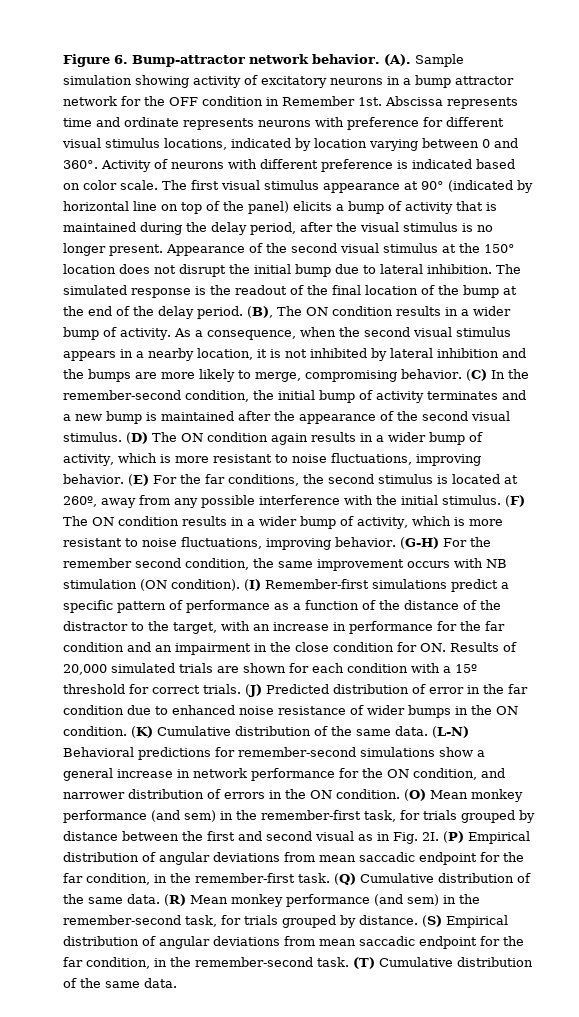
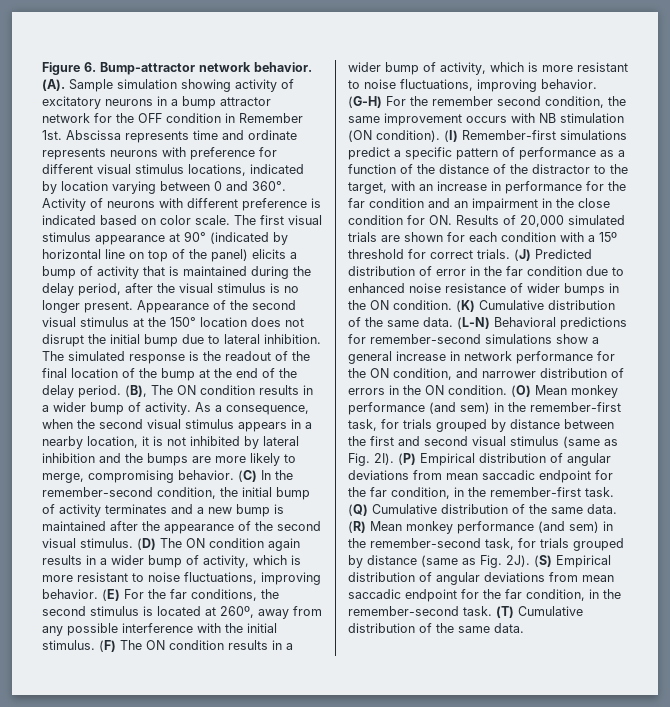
[358,832,439,844] as in Fig. 2I. -> [510,436,618,448] [348,453,394,466] stimulus (same as Fig. 2I).
[359,915,418,925] distance. -> [367,555,530,568] distance (same as Fig. 2J).

